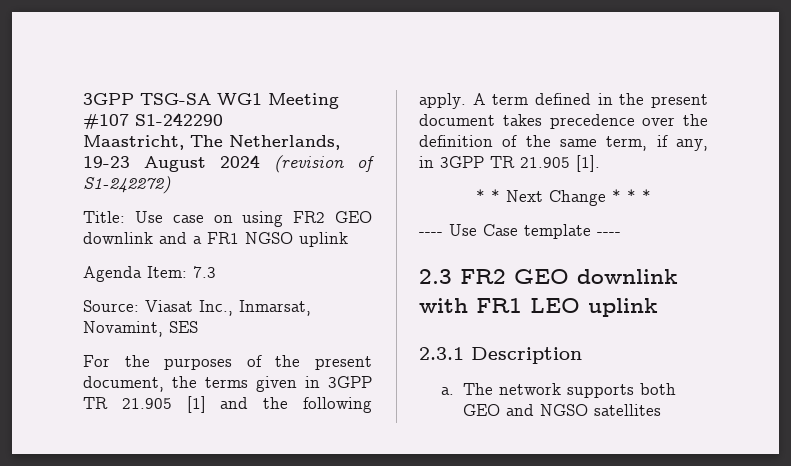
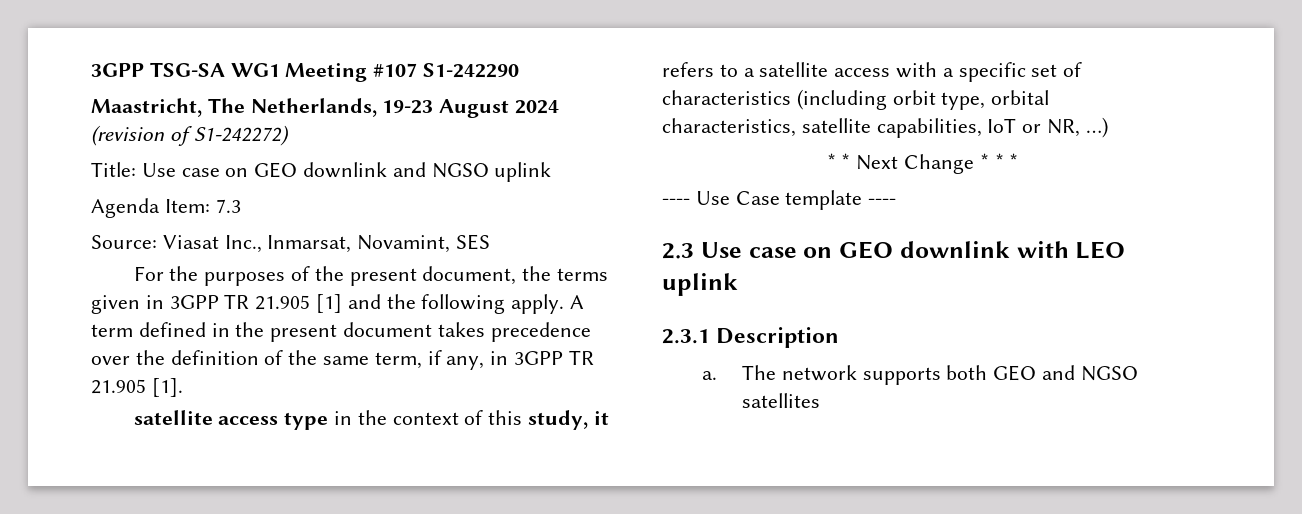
[242,211,326,227] using FR2 -> (249, 172) none
[193,232,239,244] a FR1 -> (426, 169) none
(600, 163) none -> [133,410,609,430] [662,62,1083,82] [662,89,1050,110] [662,117,1108,138] // satellite access type in the context of this study, it refers to a satellite access with a specific set of characteristics (including orbit type, orbital characteristics, satellite capabilities, IoT or NR, …)
[460,269,506,284] FR2 -> [700,242,833,258] Use case on
[476,298,522,313] FR1 -> (1069, 249) none

